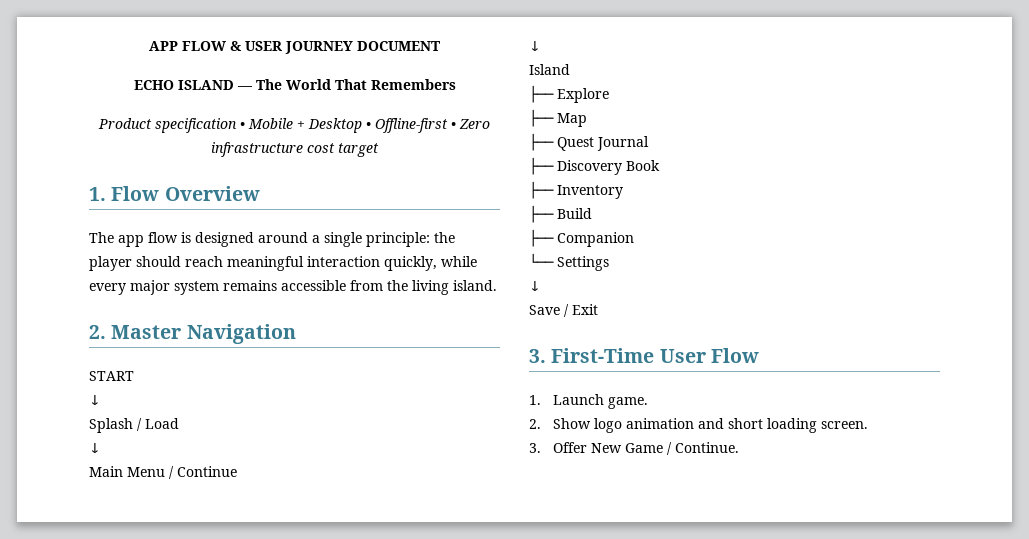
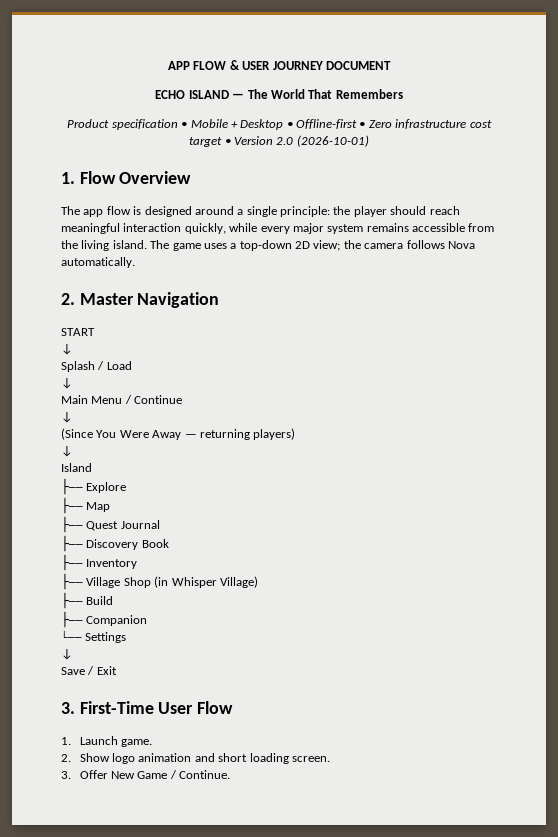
(379, 150) none -> [224,135,369,147] • Version 2.0 (2026-10-01)
(497, 285) none -> [150,240,475,251] [61,257,135,268] The game uses a top-down 2D view; the camera follows Nova automatically.
(541, 46) none -> [61,428,296,440] [61,446,73,457] // (Since You Were Away — returning players) // ↓
(623, 192) none -> [61,573,258,590] // ├── Village Shop (in Whisper Village)

